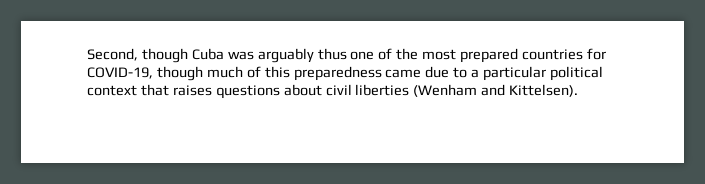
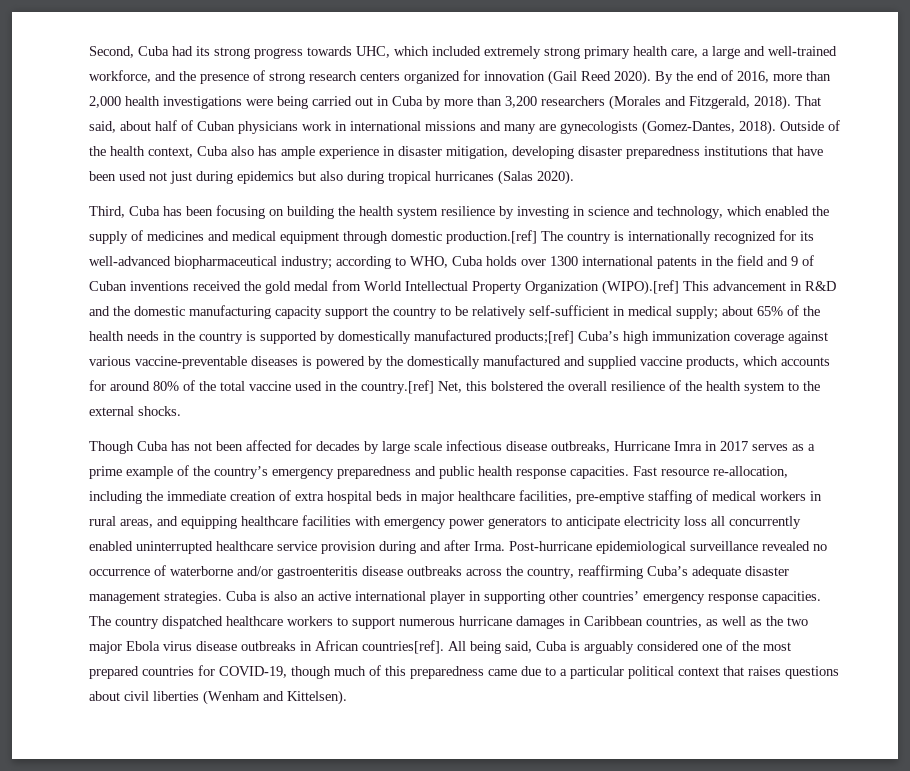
[141,48,347,63] though Cuba was arguably thus -> [138,46,837,59] [89,70,831,85] [89,95,821,110] [89,120,840,135] [89,146,823,159] [89,170,574,185] [89,205,829,219] [89,230,814,244] [89,255,814,269] [89,280,836,295] [89,305,820,319] [89,330,828,344] [89,355,830,369] [89,380,820,394] [89,406,181,416] [89,440,815,454] [89,465,788,479] [89,490,822,504] [89,515,801,529] [89,540,827,554] [89,565,789,579] [89,591,821,604] [89,616,808,629] [89,640,699,654] Cuba had its strong progress towards UHC, which included extremely strong primary health care, a large and well-trained workforce, and the presence of strong research centers organized for innovation (Gail Reed 2020). By the end of 2016, more than 2,000 health investigations were being carried out in Cuba by more than 3,200 researchers (Morales and Fitzgerald, 2018). That said, about half of Cuban physicians work in international missions and many are gynecologists (Gomez-Dantes, 2018). Outside of the health context, Cuba also has ample experience in disaster mitigation, developing disaster preparedness institutions that have been used not just during epidemics but also during tropical hurricanes (Salas 2020). // Third, Cuba has been focusing on building the health system resilience by investing in science and technology, which enabled the supply of medicines and medical equipment through domestic production.[ref] The country is internationally recognized for its well-advanced biopharmaceutical industry; according to WHO, Cuba holds over 1300 international patents in the field and 9 of Cuban inventions received the gold medal from World Intellectual Property Organization (WIPO).[ref] This advancement in R&D and the domestic manufacturing capacity support the country to be relatively self-sufficient in medical supply; about 65% of the health needs in the country is supported by domestically manufactured products;[ref] Cuba’s high immunization coverage against various vaccine-preventable diseases is powered by the domestically manufactured and supplied vaccine products, which accounts for around 80% of the total vaccine used in the country.[ref] Net, this bolstered the overall resilience of the health system to the external shocks. // Though Cuba has not been affected for decades by large scale infectious disease outbreaks, Hurricane Imra in 2017 serves as a prime example of the country’s emergency preparedness and public health response capacities. Fast resource re-allocation, including the immediate creation of extra hospital beds in major healthcare facilities, pre-emptive staffing of medical workers in rural areas, and equipping healthcare facilities with emergency power generators to anticipate electricity loss all concurrently enabled uninterrupted healthcare service provision during and after Irma. Post-hurricane epidemiological surveillance revealed no occurrence of waterborne and/or gastroenteritis disease outbreaks across the country, reaffirming Cuba’s adequate disaster management strategies. Cuba is also an active international player in supporting other countries’ emergency response capacities. The country dispatched healthcare workers to support numerous hurricane damages in Caribbean countries, as well as the two major Ebola virus disease outbreaks in African countries[ref]. All being said, Cuba is arguably considered

